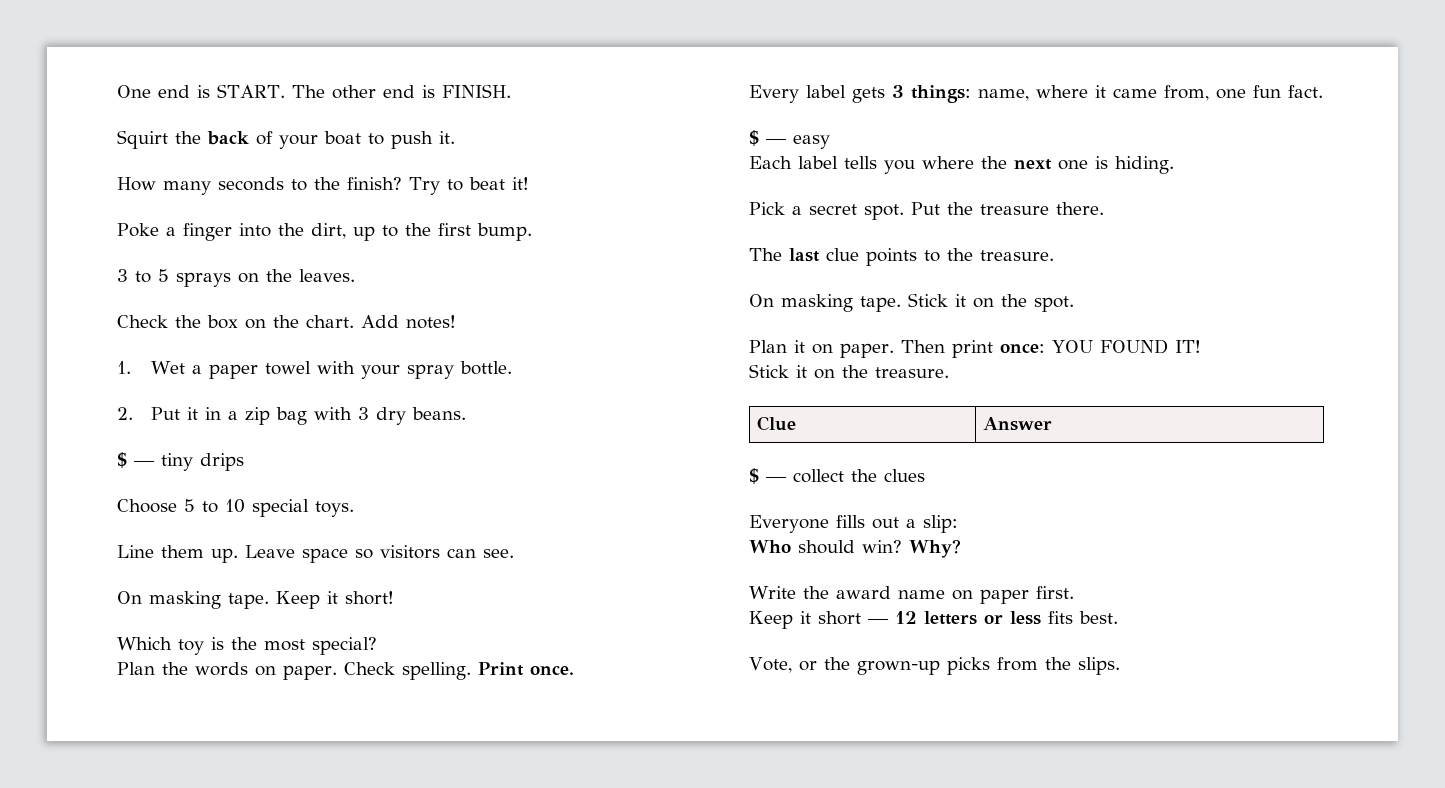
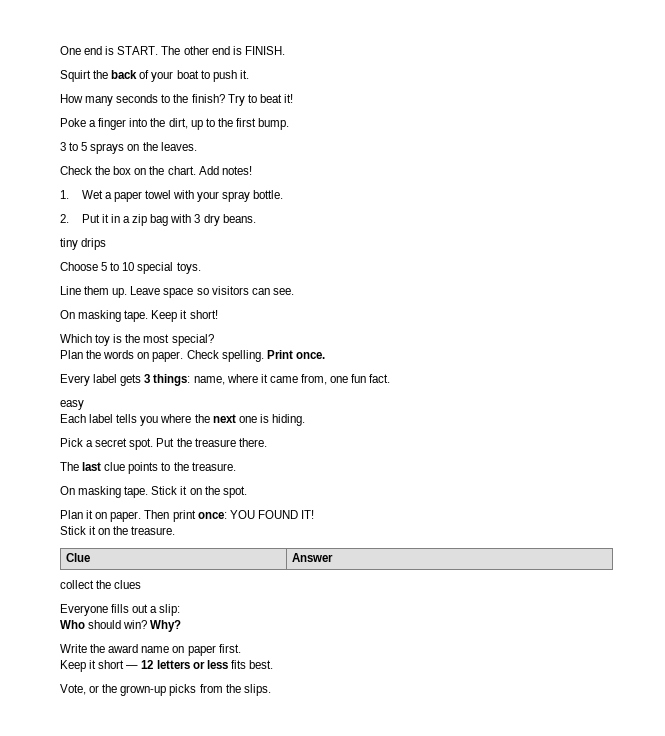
[117,452,155,468] $ — -> (256, 218) none
[749,130,787,146] $ — -> (391, 378) none
[749,468,787,484] $ — -> (333, 557) none

